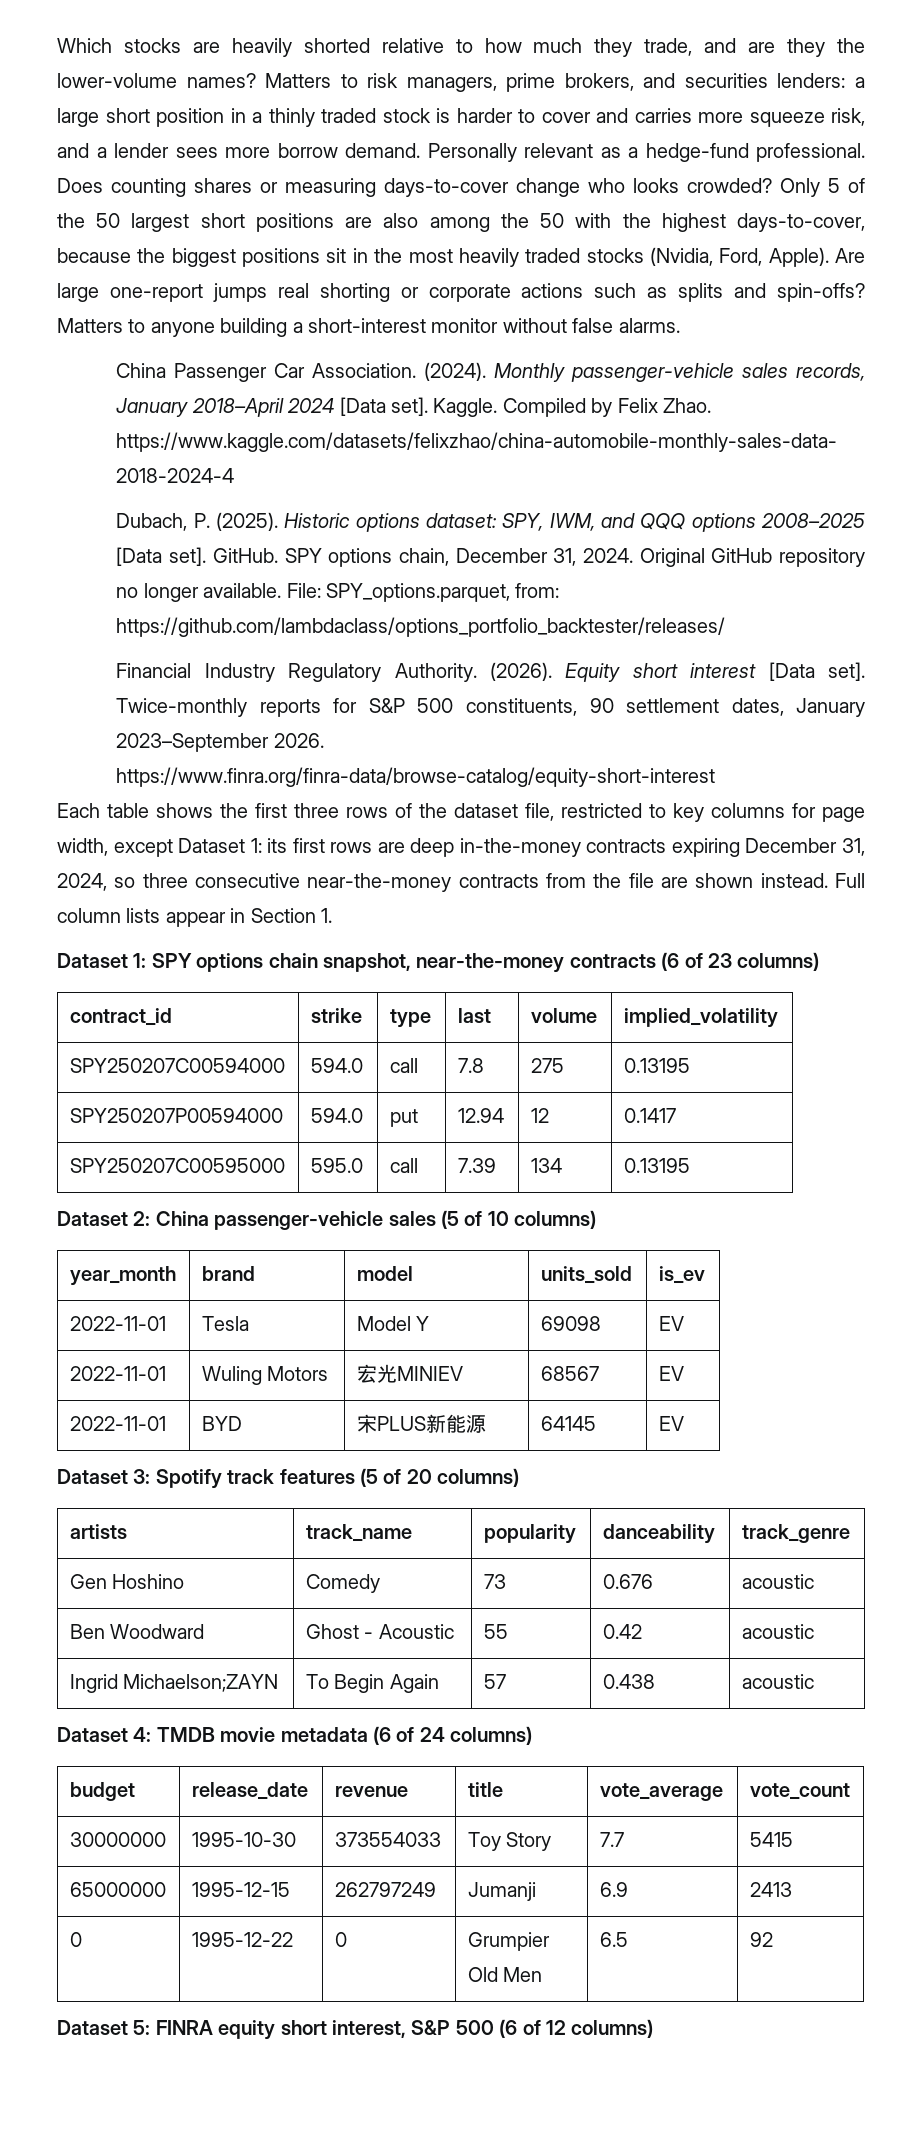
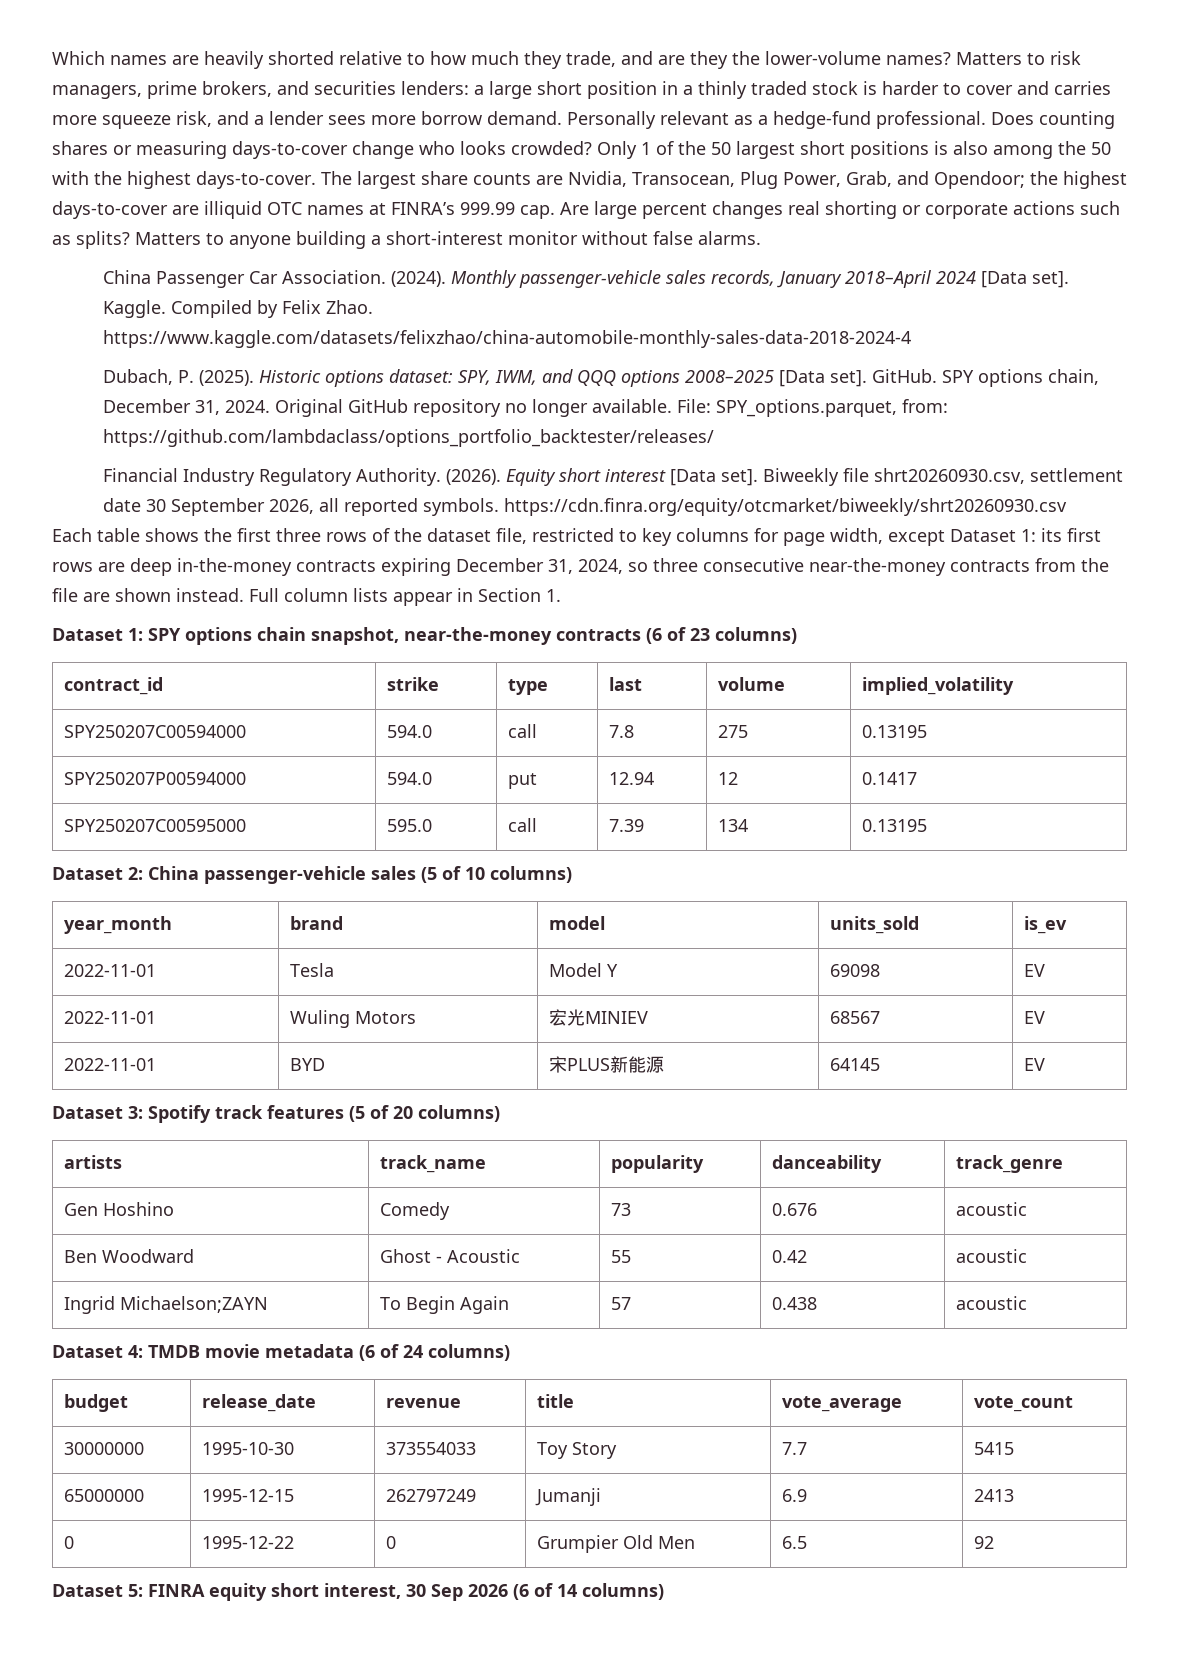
[123,38,181,53] stocks -> [110,55,167,65] names
[828,178,840,193] 5 -> [641,142,651,155] 1
[345,217,373,228] are -> [934,141,948,155] is
[737,213,865,232] [57,247,865,267] [57,283,267,302] days-to-cover, because the biggest positions sit in the most heavily traded stocks (Nvidia, Ford, Apple). Are large one-report jumps -> [196,171,1127,189] [52,201,783,219] days-to-cover. The largest share counts are Nvidia, Transocean, Plug Power, Grab, and Opendoor; the highest days-to-cover are illiquid OTC names at FINRA’s 999.99 cap. Are large percent changes
[678,283,865,302] splits and spin-offs? -> [76,231,130,249] splits?
[116,698,865,717] [116,733,324,752] [116,767,716,787] Twice-monthly reports for S&P 500 constituents, 90 settlement dates, January 2023–September 2026. https://www.finra.org/finra-data/browse-catalog/equity-short-interest -> [763,468,1124,486] [103,498,1068,516] Biweekly file shrt20260930.csv, settlement date 30 September 2026, all reported symbols. https://cdn.finra.org/equity/otcmarket/biweekly/shrt20260930.csv
[411,2019,566,2038] S&P 500 (6 of 12 -> [406,1583,577,1601] 30 Sep 2026 (6 of 14

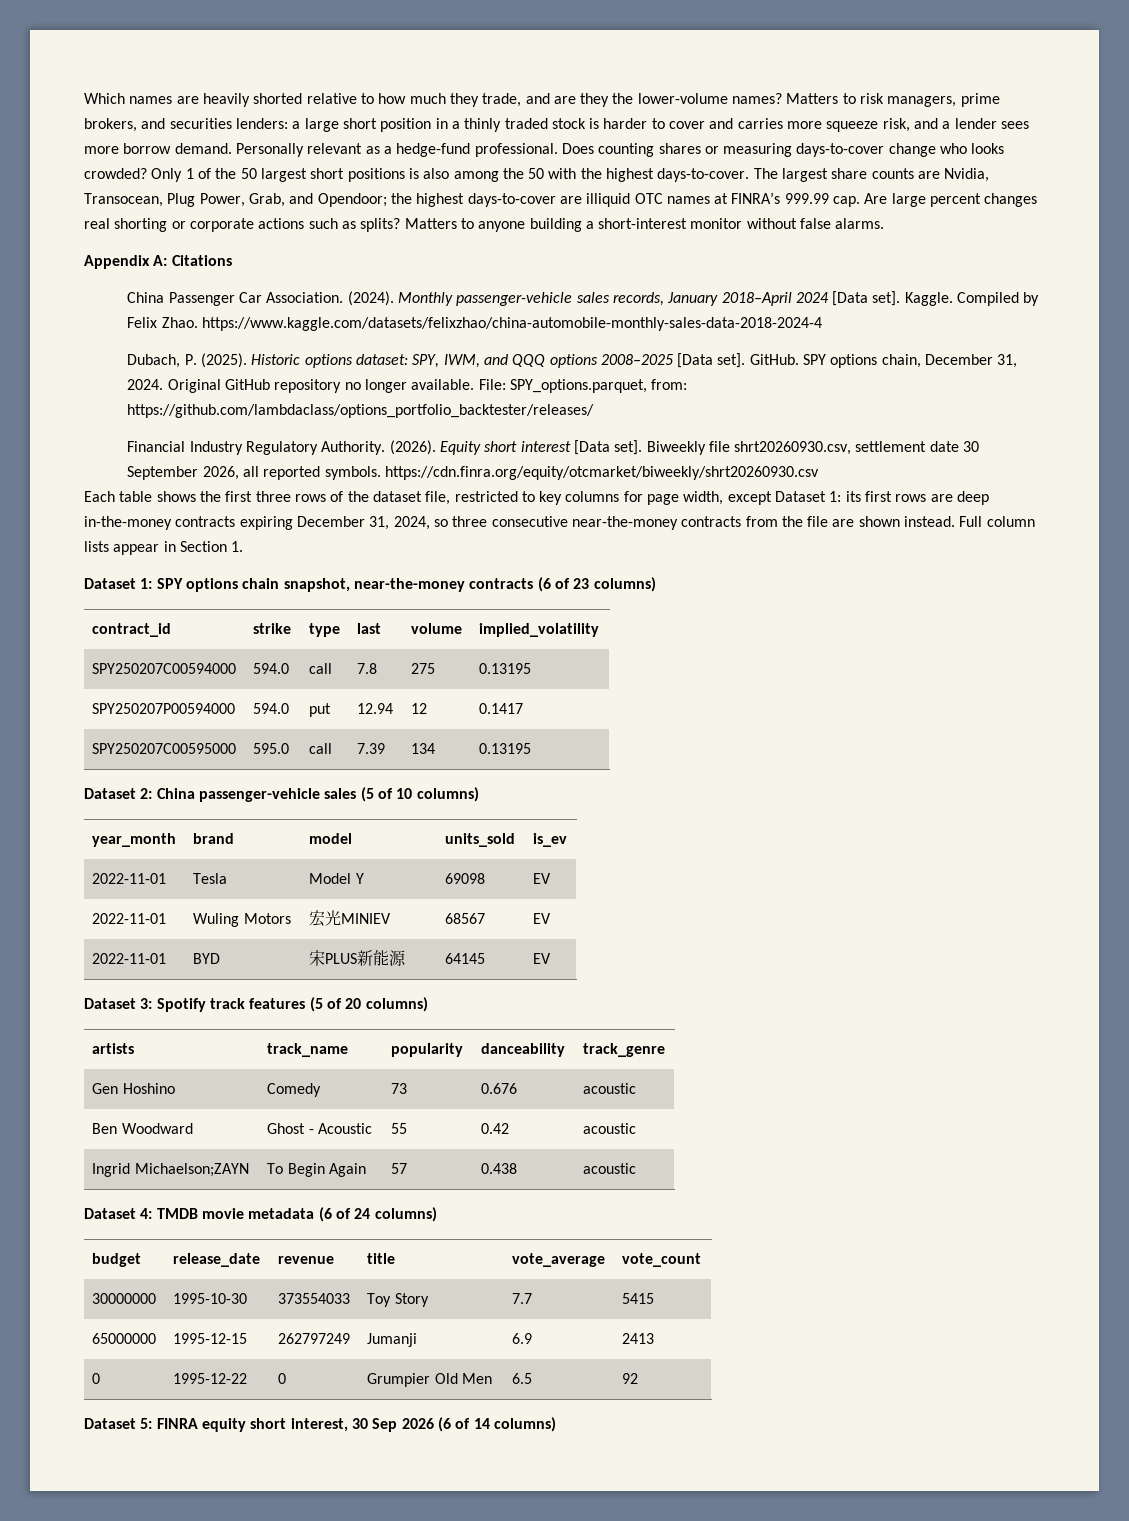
(761, 238) none -> [84,255,232,269] // Appendix A: Citations

